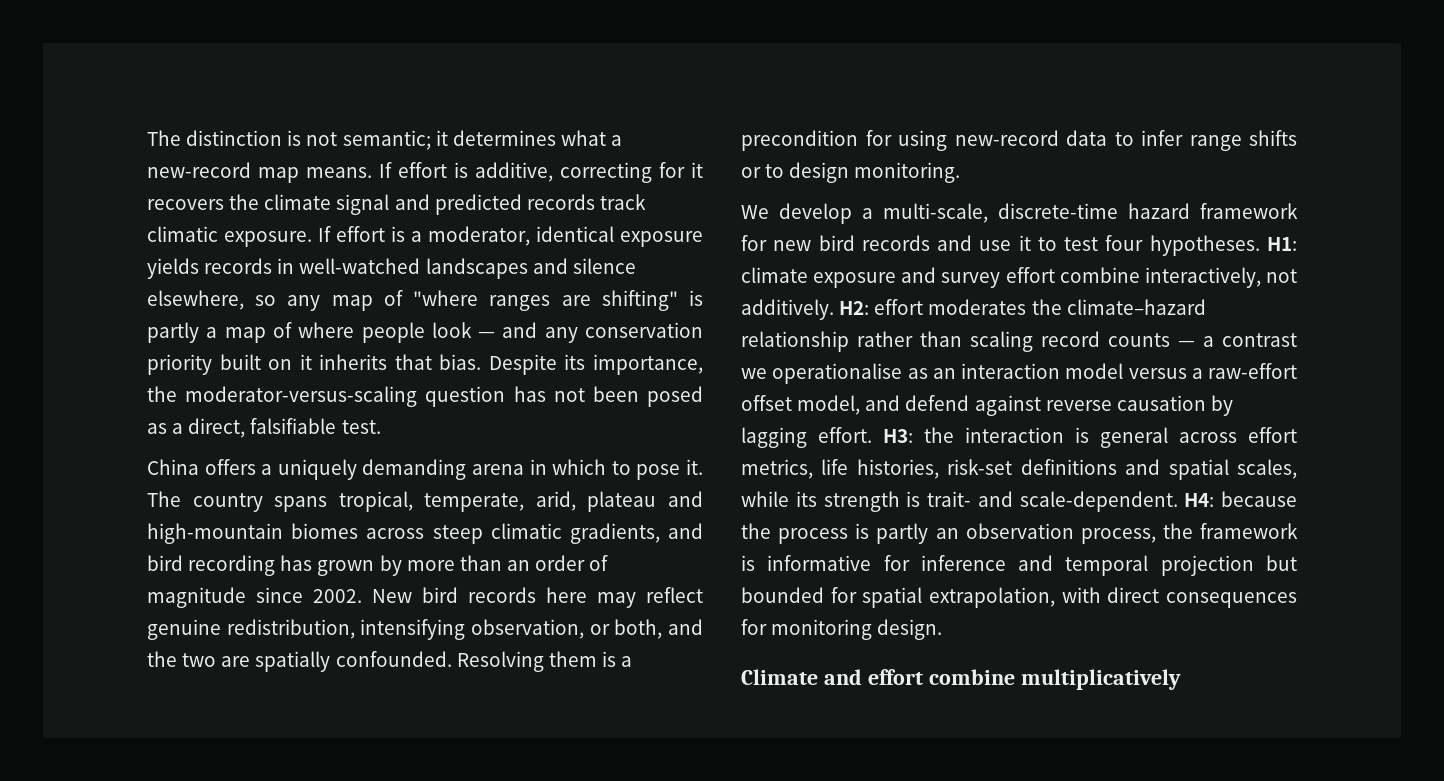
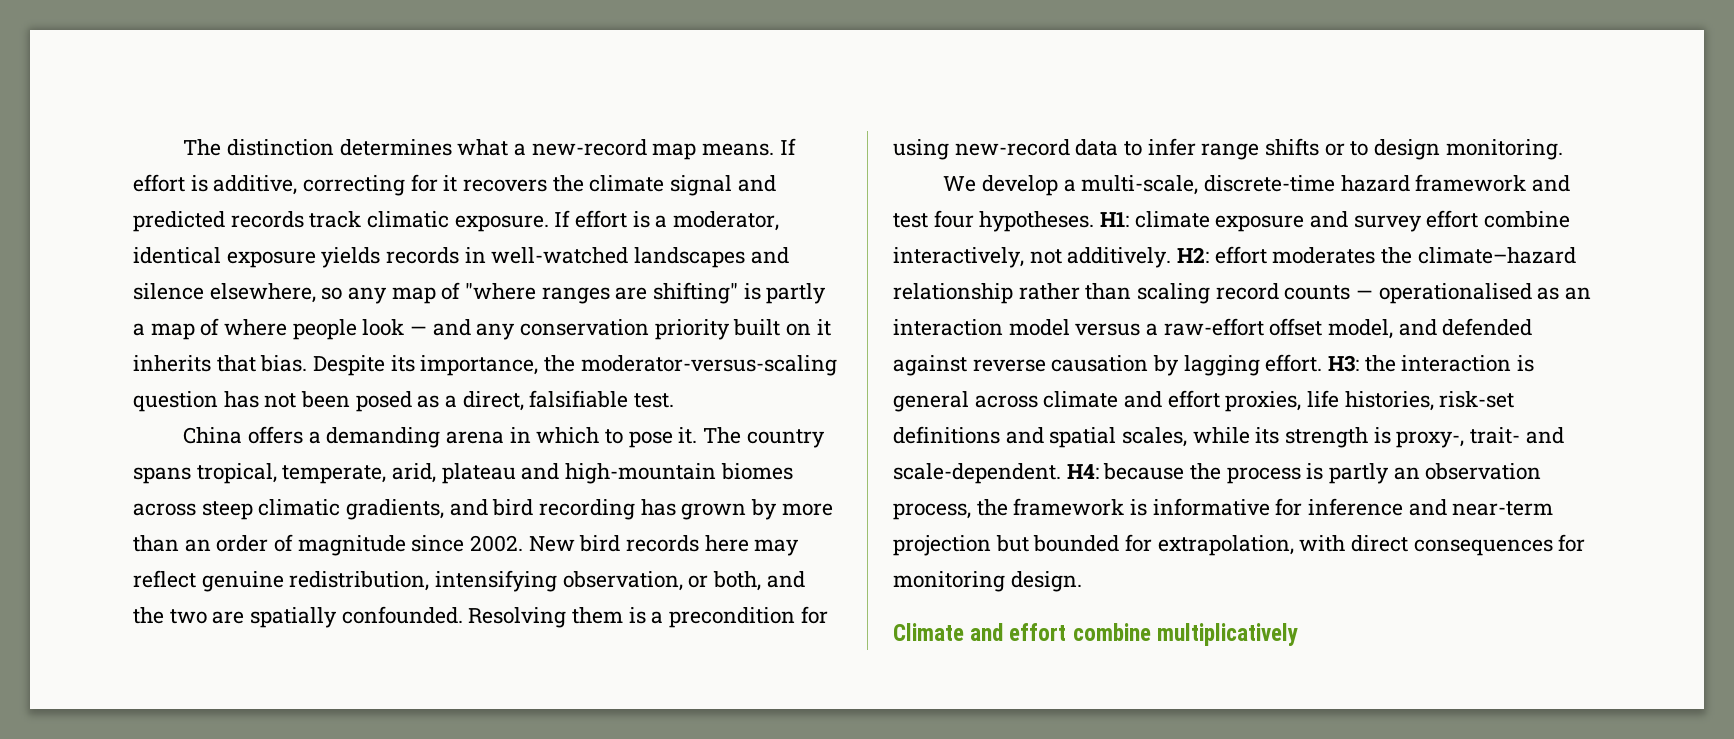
[287,130,448,150] is not semantic; it -> (335, 147) none
[277,459,357,480] uniquely -> (321, 437) none
[741,235,1057,251] for new bird records and use it to -> [1532,175,1571,192] and
[1203,333,1297,347] [741,363,903,384] a contrast we operationalise -> [1378,283,1532,304] operationalised
[905,395,970,411] defend -> [1442,318,1533,336] defended
[1248,427,1297,443] [741,459,813,479] effort metrics, -> [1043,390,1302,412] climate and effort proxies,
(921, 499) none -> [1396,431,1465,448] proxy-,
[1065,555,1149,576] temporal -> [1452,501,1554,516] near-term
[862,587,923,608] spatial -> (1153, 543) none

